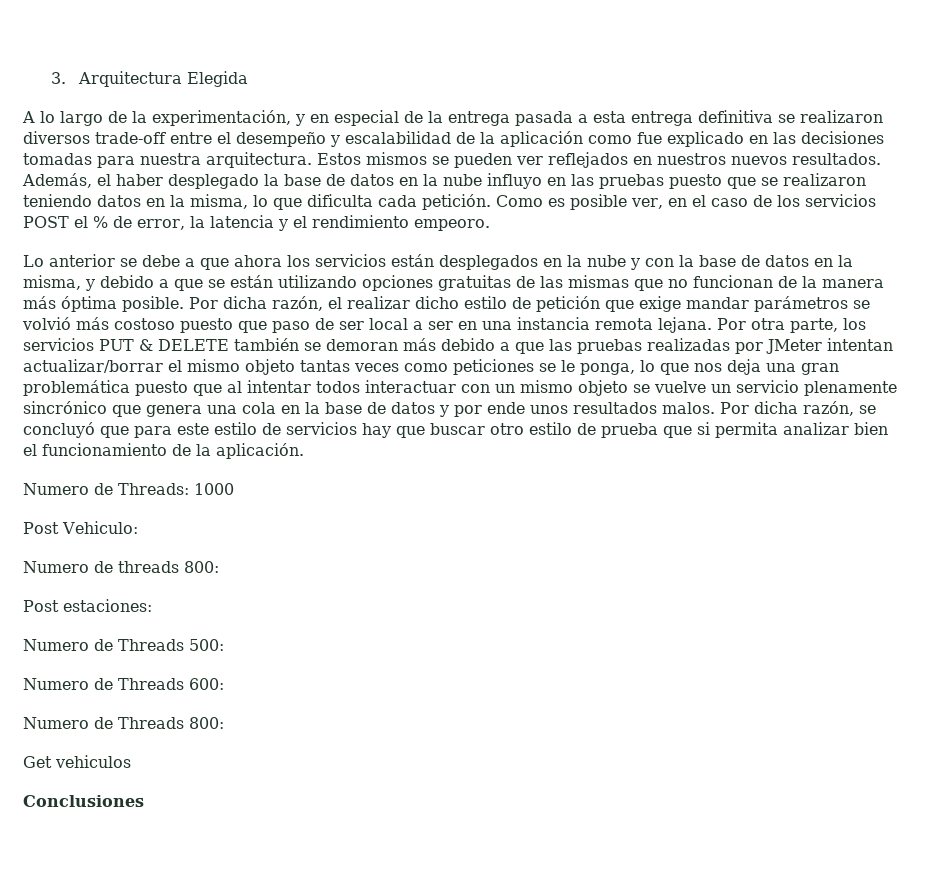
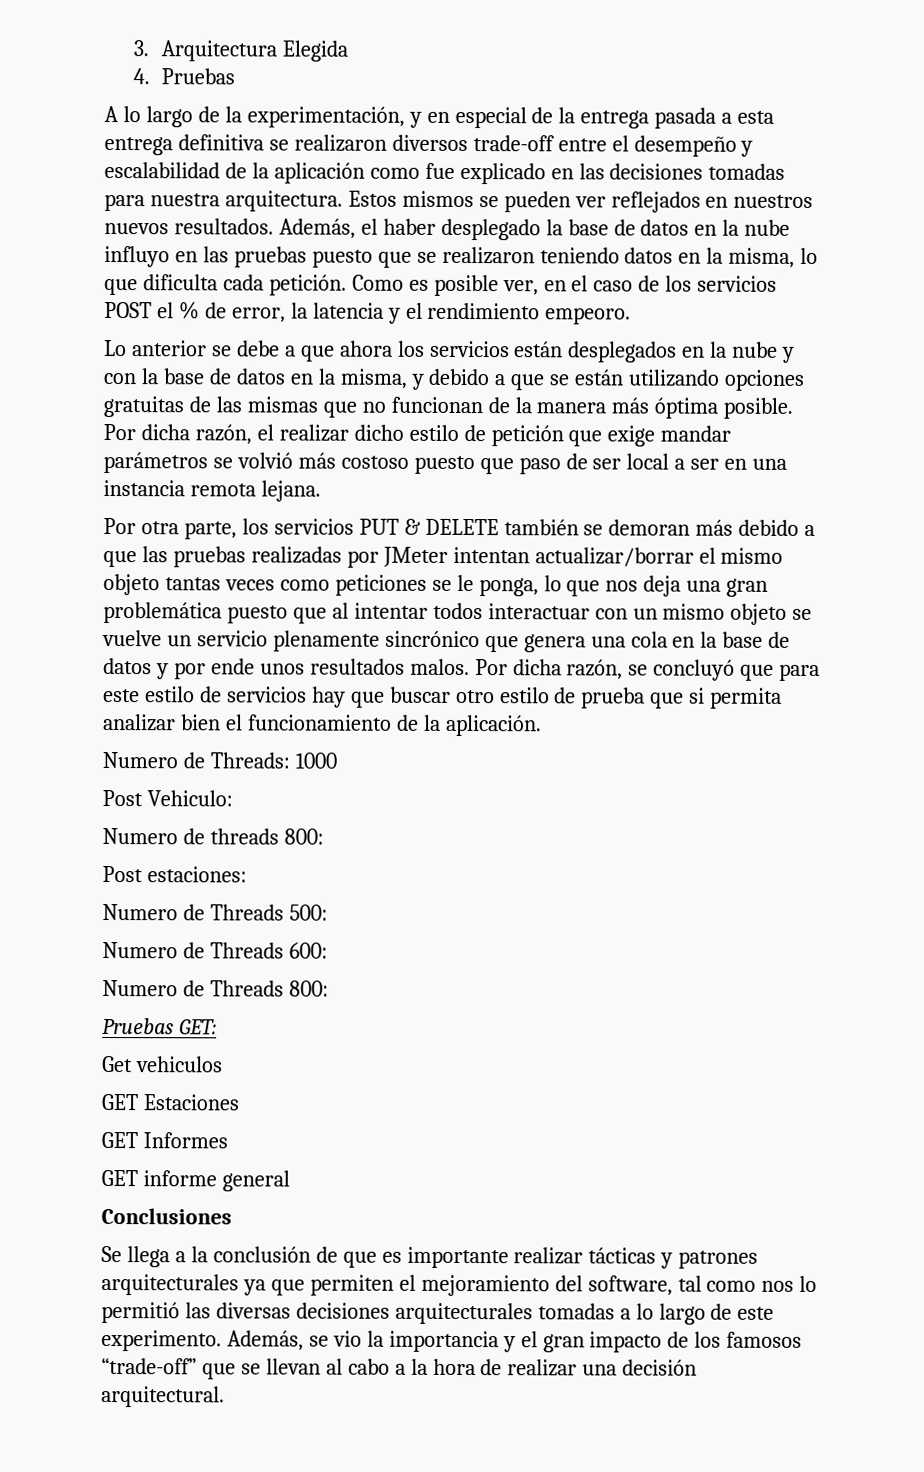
(248, 79) none -> [132,68,236,85] // 4. Pruebas
(712, 325) none -> (321, 491) //
(224, 723) none -> [102,1017,217,1035] // Pruebas GET:
[23,795,144,807] Conclusiones -> [101,1093,239,1111] [101,1131,228,1149] [101,1169,290,1192] [101,1207,232,1225] [101,1245,759,1269] [101,1273,818,1297] [101,1301,775,1325] [101,1329,803,1353] [101,1357,698,1380] [101,1385,225,1408] GET Estaciones // GET Informes // GET informe general // Conclusiones // Se llega a la conclusión de que es importante realizar tácticas y patrones arquitecturales ya que permiten el mejoramiento del software, tal como nos lo permitió las diversas decisiones arquitecturales tomadas a lo largo de este experimento. Además, se vio la importancia y el gran impacto de los famosos “trade-off” que se llevan al cabo a la hora de realizar una decisión arquitectural.

